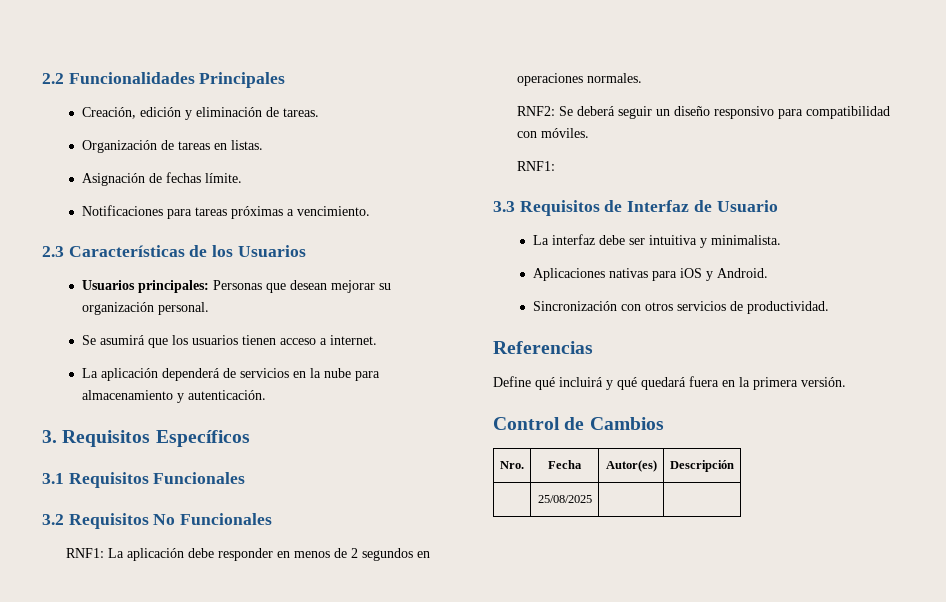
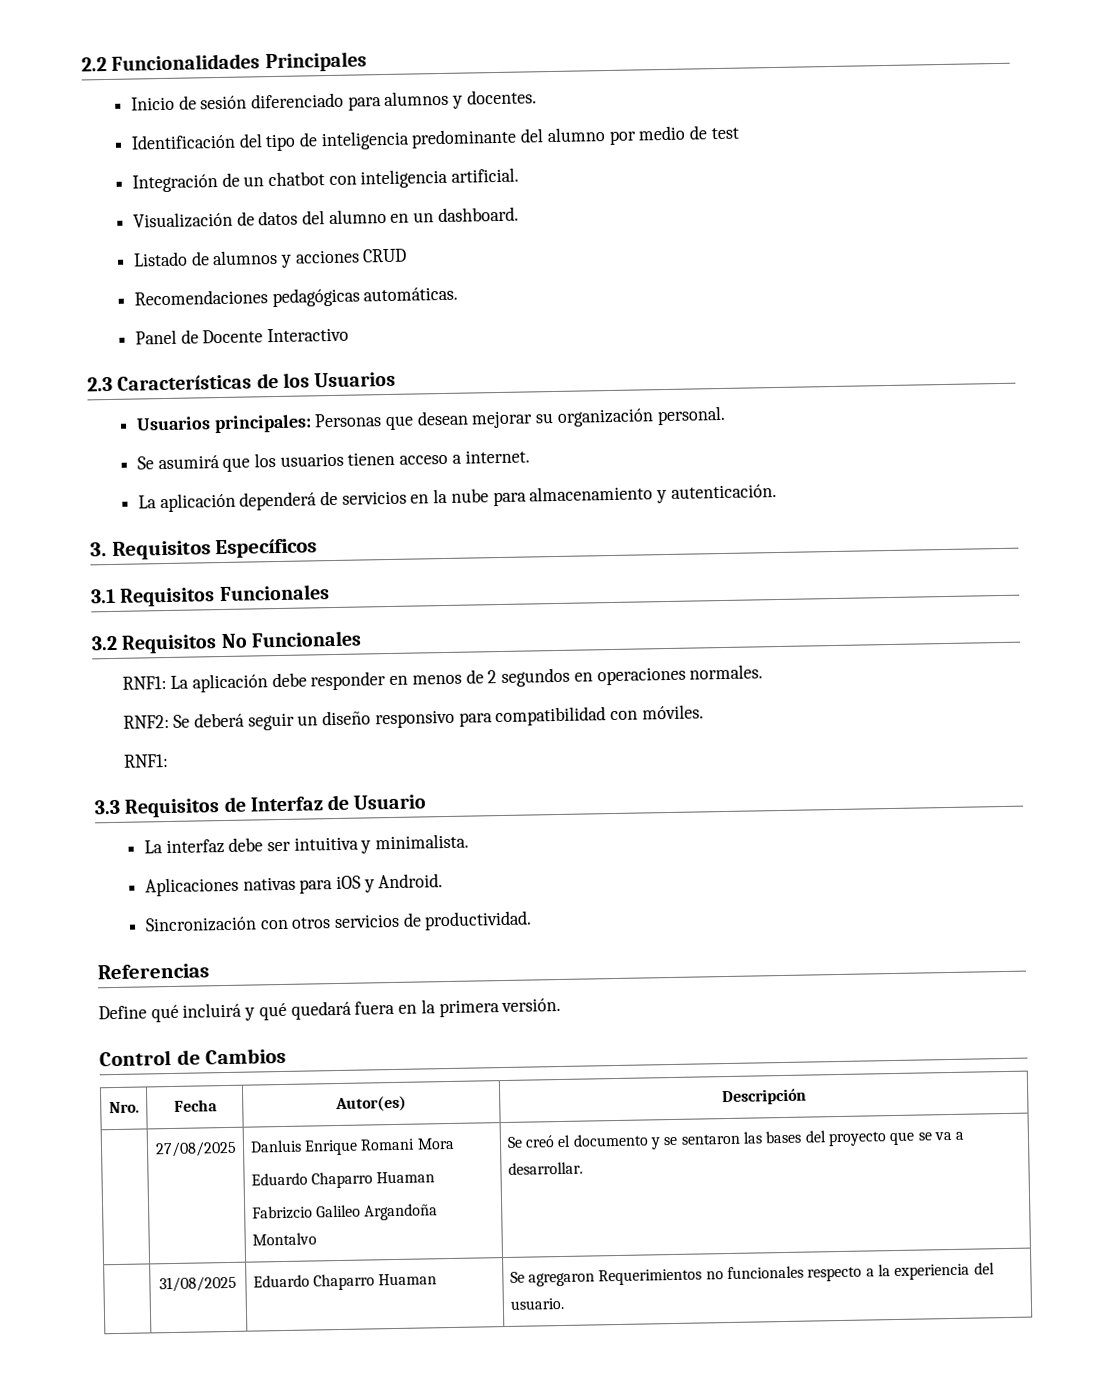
[81,107,319,120] [81,140,263,153] [81,172,242,186] [81,205,370,219] Creación, edición y eliminación de tareas. // Organización de tareas en listas. // Asignación de fechas límite. // Notificaciones para tareas próximas a vencimiento. -> [130,89,537,111] [130,125,739,152] [131,167,520,193] [132,206,519,229] [132,248,408,268] [133,286,459,308] [134,327,350,345] Inicio de sesión diferenciado para alumnos y docentes. // Identificación del tipo de inteligencia predominante del alumno por medio de test // Integración de un chatbot con inteligencia artificial. // Visualización de datos del alumno en un dashboard. // Listado de alumnos y acciones CRUD // Recomendaciones pedagógicas automáticas. // Panel de Docente Interactivo
[537,495,592,503] 25/08/2025 | | -> [154,1140,237,1158] [249,1137,455,1156] [250,1171,436,1189] [251,1203,439,1221] [251,1232,317,1246] [506,1130,965,1150] [507,1161,583,1175] [159,1275,237,1293] [252,1273,438,1291] [509,1262,995,1287] [509,1297,564,1310] 27/08/2025 | Danluis Enrique Romani Mora // Eduardo Chaparro Huaman // Fabrizcio Galileo Argandoña Montalvo | Se creó el documento y se sentaron las bases del proyecto que se va a desarrollar. // | 31/08/2025 | Eduardo Chaparro Huaman | Se agregaron Requerimientos no funcionales respecto a la experiencia del usuario.

